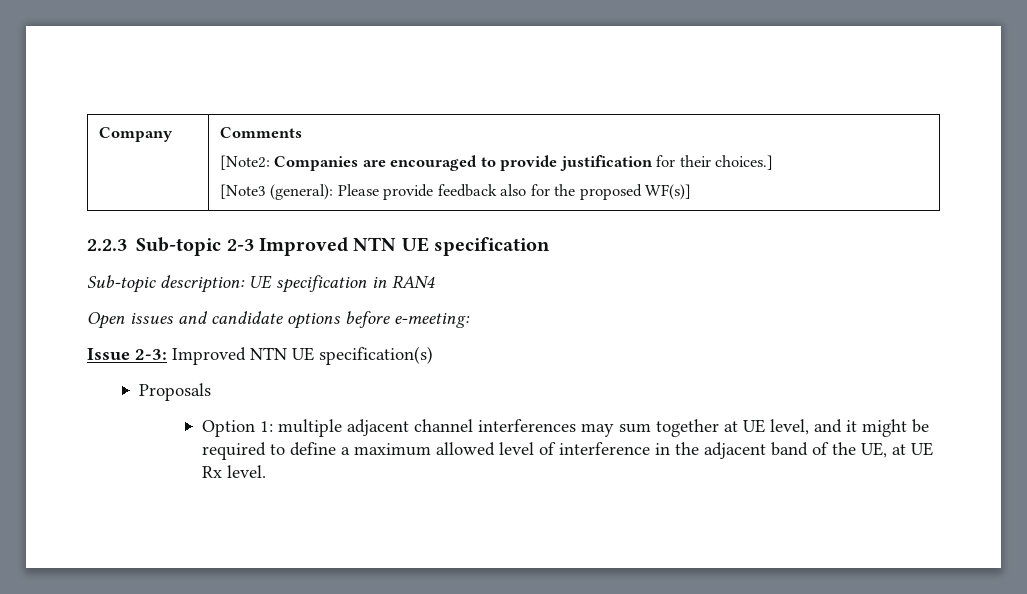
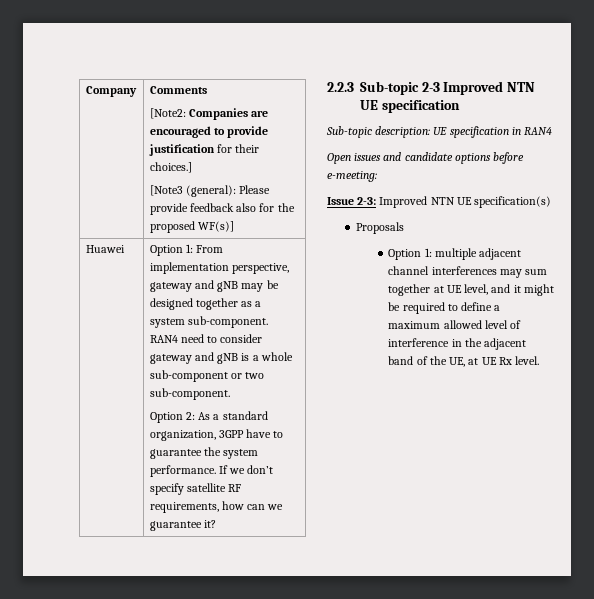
(691, 192) none -> [85,245,125,253] [149,244,224,256] [149,262,290,274] [149,280,279,292] [149,298,262,310] [149,316,269,328] [149,334,263,343] [149,352,293,364] [149,370,265,382] [149,388,230,400] [149,411,268,423] [149,429,284,441] [149,447,259,459] [149,465,274,477] [149,483,242,495] [149,501,284,513] [149,520,217,531] // Huawei | Option 1: From implementation perspective, gateway and gNB may be designed together as a system sub-component. RAN4 need to consider gateway and gNB is a whole sub-component or two sub-component. // Option 2: As a standard organization, 3GPP have to guarantee the system performance. If we don’t specify satellite RF requirements, how can we guarantee it?

